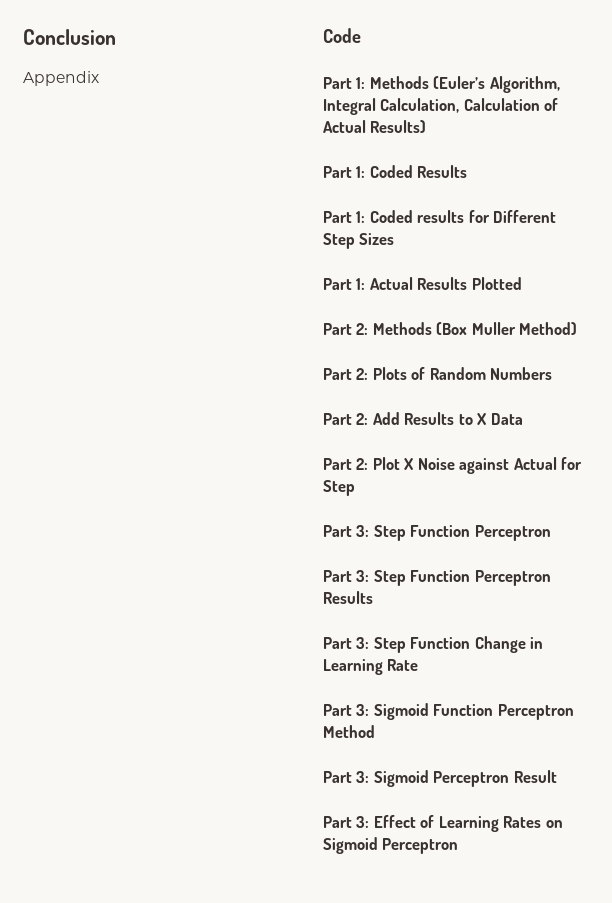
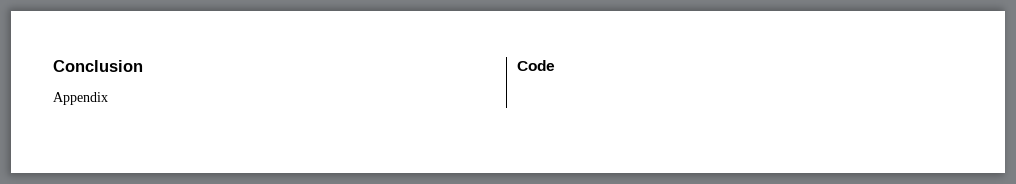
[323,76,560,93] [323,98,559,115] [323,120,427,133] [323,165,468,178] [323,210,557,223] [323,233,395,249] [323,277,522,290] [323,322,578,335] [323,367,553,380] [323,412,523,425] [323,457,583,474] [323,480,355,496] [323,525,551,541] [323,570,551,586] [323,591,373,604] [323,636,544,653] [323,659,419,675] [323,703,574,720] [323,725,375,738] [323,770,557,787] [323,815,563,832] [323,837,459,854] // Part 1: Methods (Euler’s Algorithm, Integral Calculation, Calculation of Actual Results) // Part 1: Coded Results // Part 1: Coded results for Different Step Sizes // Part 1: Actual Results Plotted // Part 2: Methods (Box Muller Method) // Part 2: Plots of Random Numbers // Part 2: Add Results to X Data // Part 2: Plot X Noise against Actual for Step // Part 3: Step Function Perceptron // Part 3: Step Function Perceptron Results // Part 3: Step Function Change in Learning Rate // Part 3: Sigmoid Function Perceptron Method // Part 3: Sigmoid Perceptron Result // Part 3: Effect of Learning Rates on Sigmoid Perceptron -> (555, 65) none

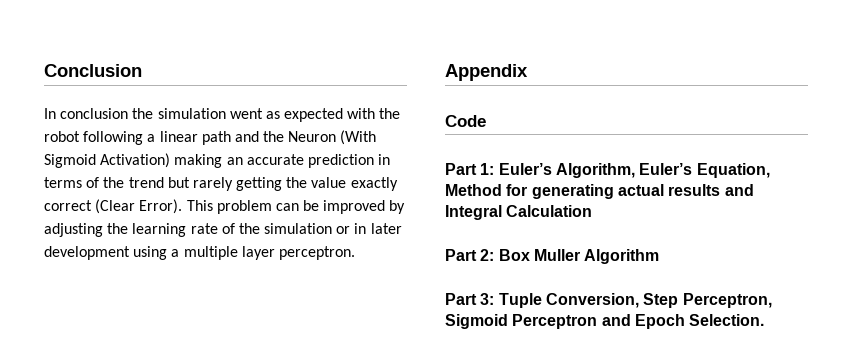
[53,92,108,105] [517,60,555,71] Appendix // Code -> [44,108,401,122] [44,130,377,145] [44,153,391,168] [44,177,398,191] [44,199,406,214] [44,223,402,237] [44,246,355,260] [445,64,528,81] [445,115,486,127] [445,163,770,178] [445,184,754,199] [445,205,593,220] [445,249,660,264] [445,293,772,308] [445,314,765,329] In conclusion the simulation went as expected with the robot following a linear path and the Neuron (With Sigmoid Activation) making an accurate prediction in terms of the trend but rarely getting the value exactly correct (Clear Error). This problem can be improved by adjusting the learning rate of the simulation or in later development using a multiple layer perceptron. // Appendix // Code // Part 1: Euler’s Algorithm, Euler’s Equation, Method for generating actual results and Integral Calculation // Part 2: Box Muller Algorithm // Part 3: Tuple Conversion, Step Perceptron, Sigmoid Perceptron and Epoch Selection.

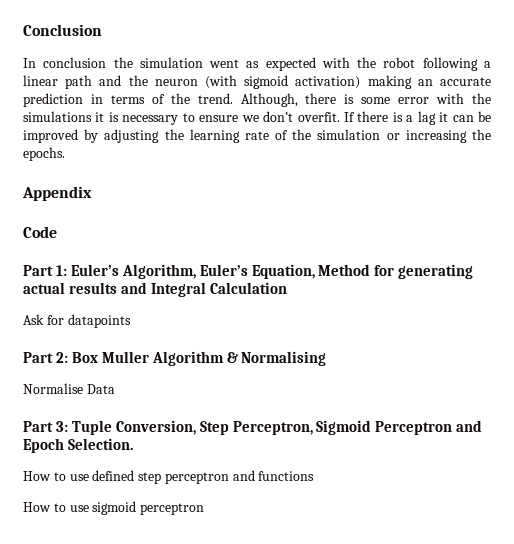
[288,130,377,145] [44,153,171,168] Neuron (With Sigmoid Activation) -> [154,75,361,89] neuron (with sigmoid activation)
[128,177,398,191] [44,199,272,214] trend but rarely getting the value exactly correct (Clear Error). This problem -> [197,93,492,107] [23,111,449,125] trend. Although, there is some error with the simulations it is necessary to ensure we don’t overfit. If there is a lag it
[354,223,402,234] [44,246,355,260] in later development using a multiple layer perceptron. -> [405,129,492,143] [23,147,65,161] increasing the epochs.
(593, 211) none -> [23,314,131,328] // Ask for datapoints
(660, 256) none -> [226,351,327,366] [23,383,115,394] & Normalising // Normalise Data
(765, 320) none -> [23,470,315,484] [23,501,205,515] // How to use defined step perceptron and functions // How to use sigmoid perceptron

